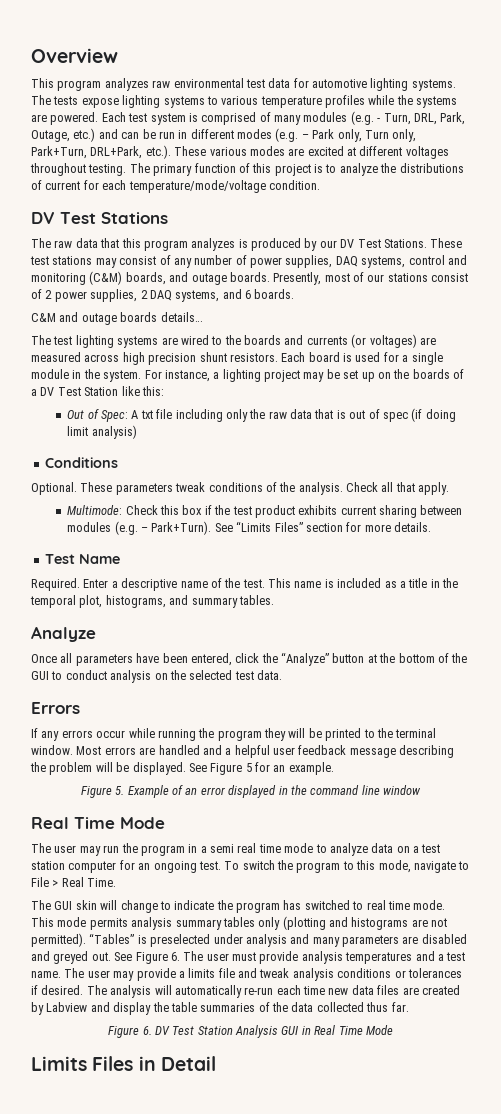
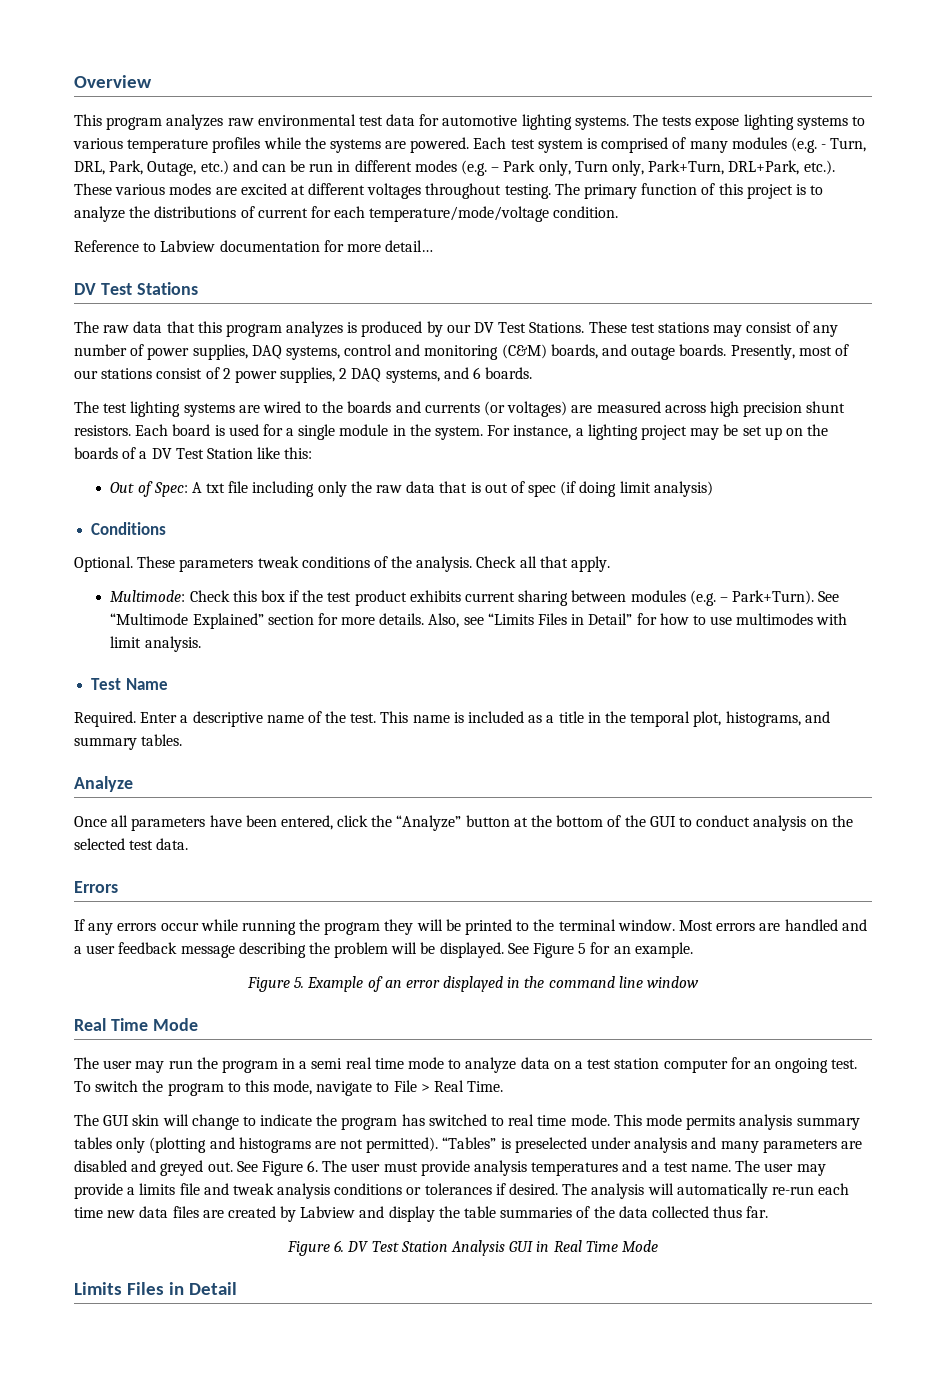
(320, 185) none -> [74,240,434,252] // Reference to Labview documentation for more detail…
[31,312,203,325] // C&M and outage boards details… -> (533, 373) none
[236,521,303,532] “Limits Files” -> [110,613,264,629] “Multimode Explained”
(432, 527) none -> [428,613,848,628] [110,636,201,652] Also, see “Limits Files in Detail” for how to use multimodes with limit analysis.
[234,745,270,758] helpful -> (82, 950) none

